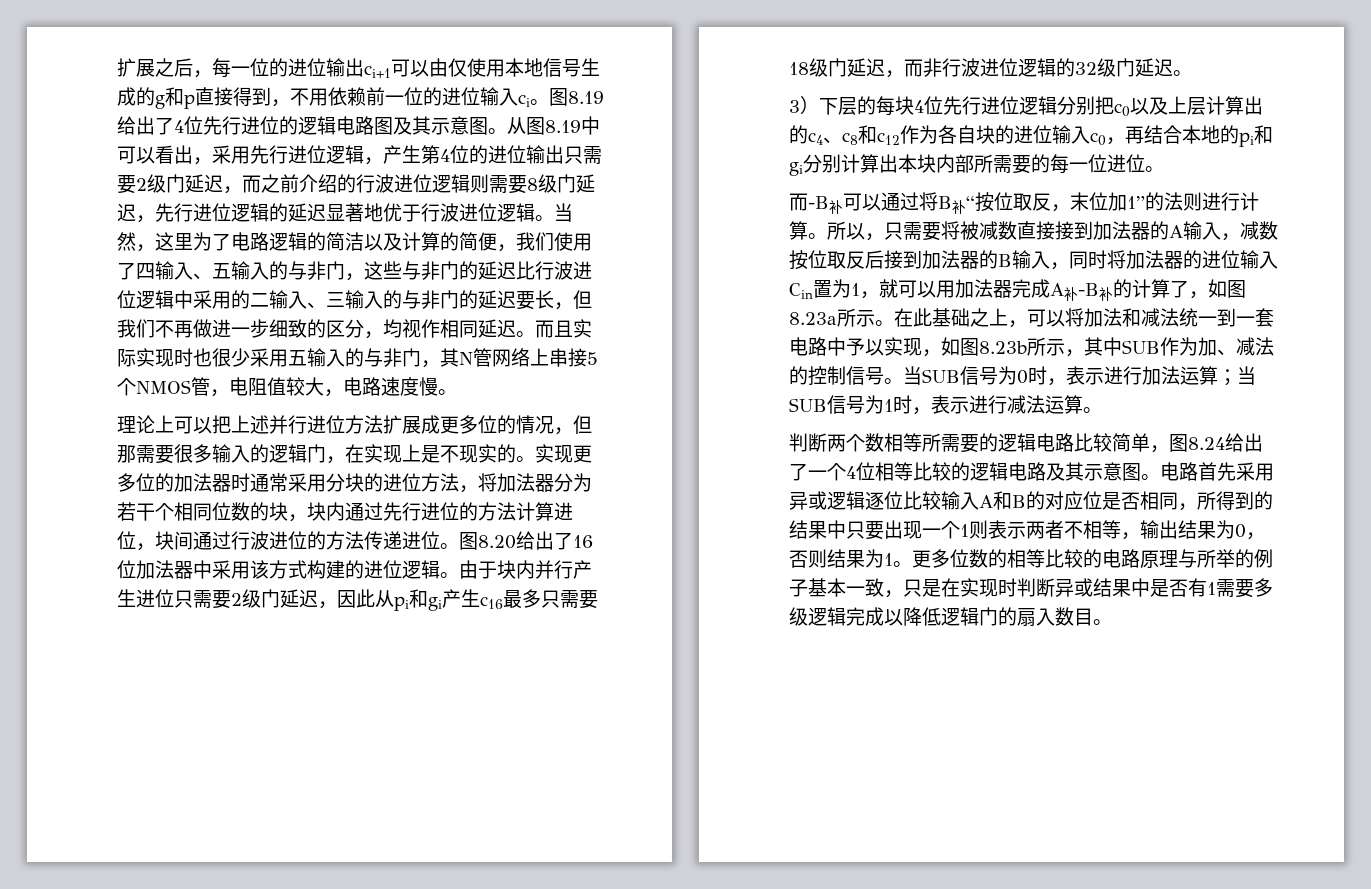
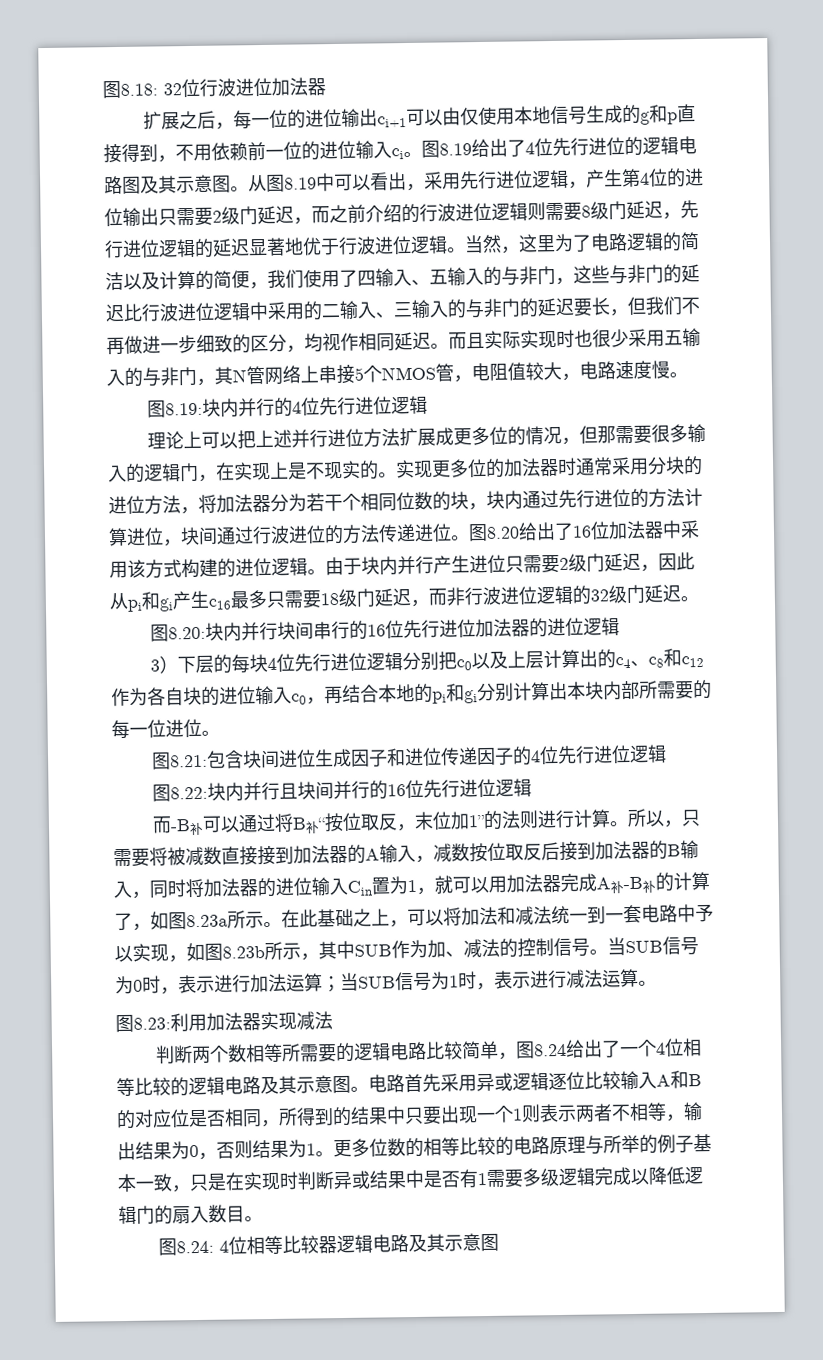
(117, 67) none -> [102,77,326,99] 图8.18: 32位行波进位加法器 //
(457, 392) none -> [146,395,428,418] // 图8.19:块内并行的4位先行进位逻辑
(1192, 73) none -> [149,617,620,642] // 图8.20:块内并行块间串行的16位先行进位加法器的进位逻辑
(1164, 169) none -> [150,744,667,770] [151,778,532,802] // 图8.21:包含块间进位生成因子和进位传递因子的4位先行进位逻辑 // 图8.22:块内并行且块间并行的16位先行进位逻辑
(1102, 410) none -> [115,1011,333,1033] // 图8.23:利用加法器实现减法
(1112, 622) none -> [157,1233,499,1256] // 图8.24: 4位相等比较器逻辑电路及其示意图

